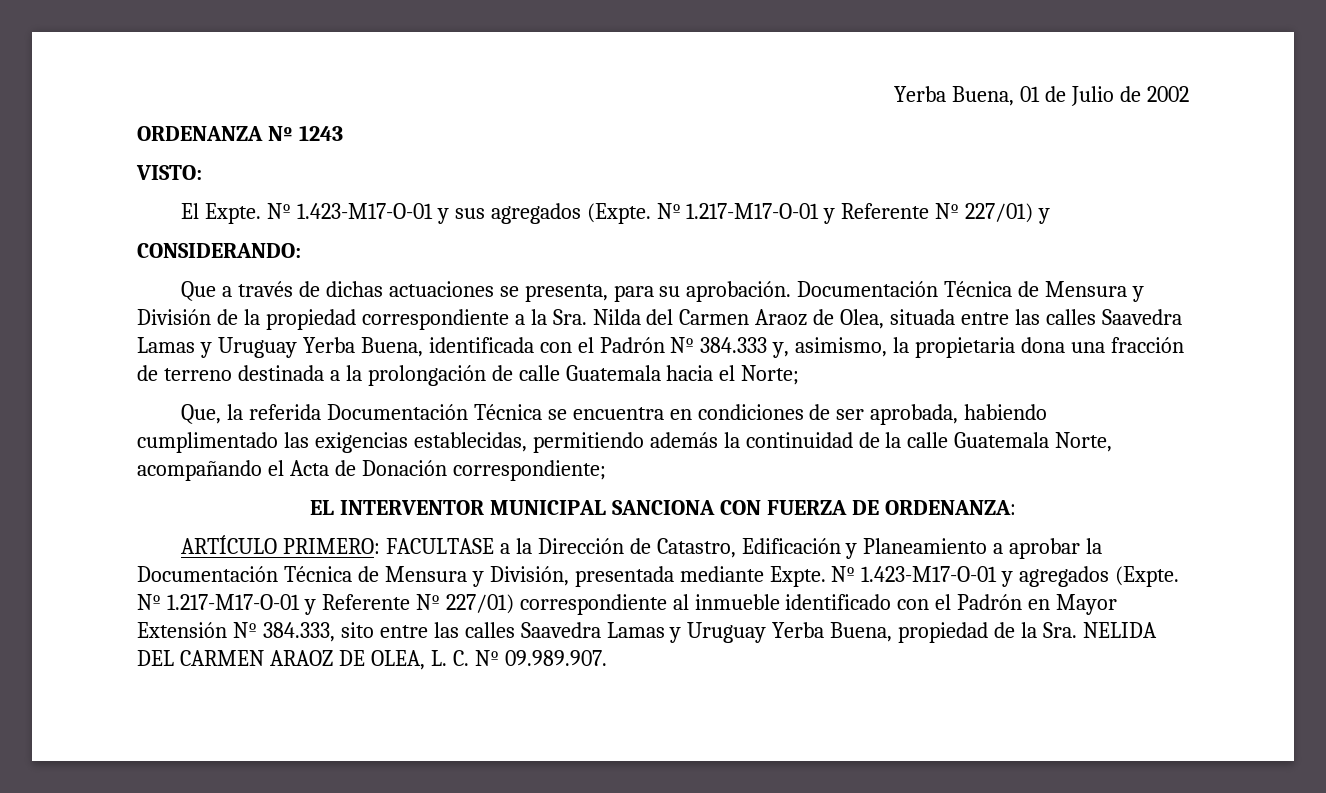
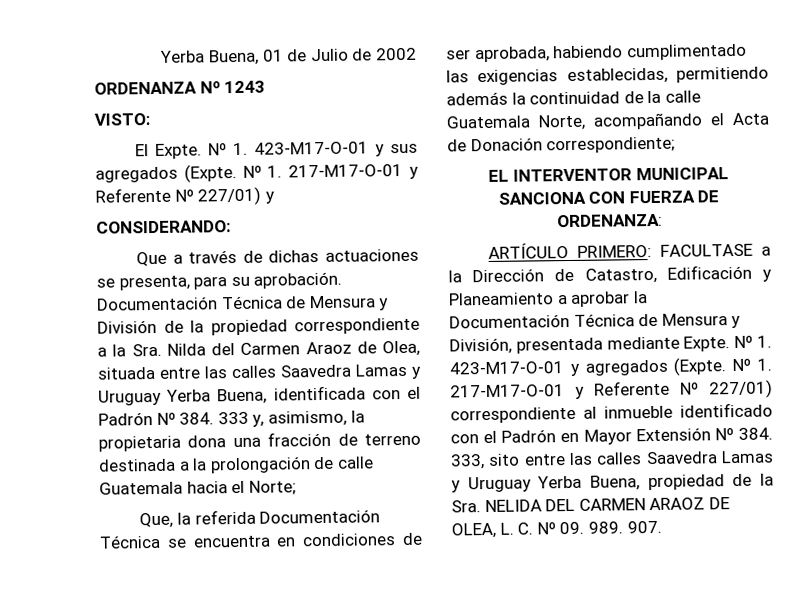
[296,203,433,219] 1.423-M17-O-01 -> [233,141,370,156] 1. 423-M17-O-01
[686,203,820,219] 1.217-M17-O-01 -> [267,163,404,178] 1. 217-M17-O-01
[700,337,768,353] 384.333 -> [179,411,249,425] 384. 333
[861,566,998,582] 1.423-M17-O-01 -> [757,335,772,348] [449,361,564,375] 1. 423-M17-O-01
[166,594,300,610] 1.217-M17-O-01 -> [757,358,772,371] [450,384,565,398] 1. 217-M17-O-01
[262,622,335,642] 384.333, -> [738,427,773,440] [450,454,485,470] 384. 333,
[504,650,607,666] 09.989.907. -> [559,520,662,535] 09. 989. 907.

